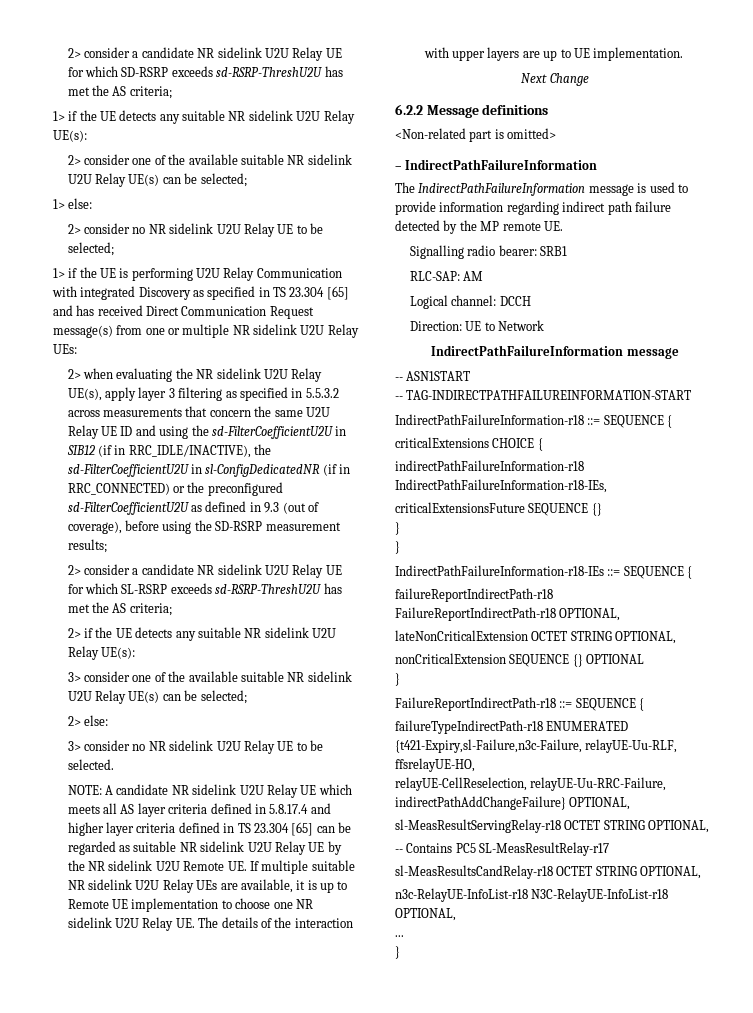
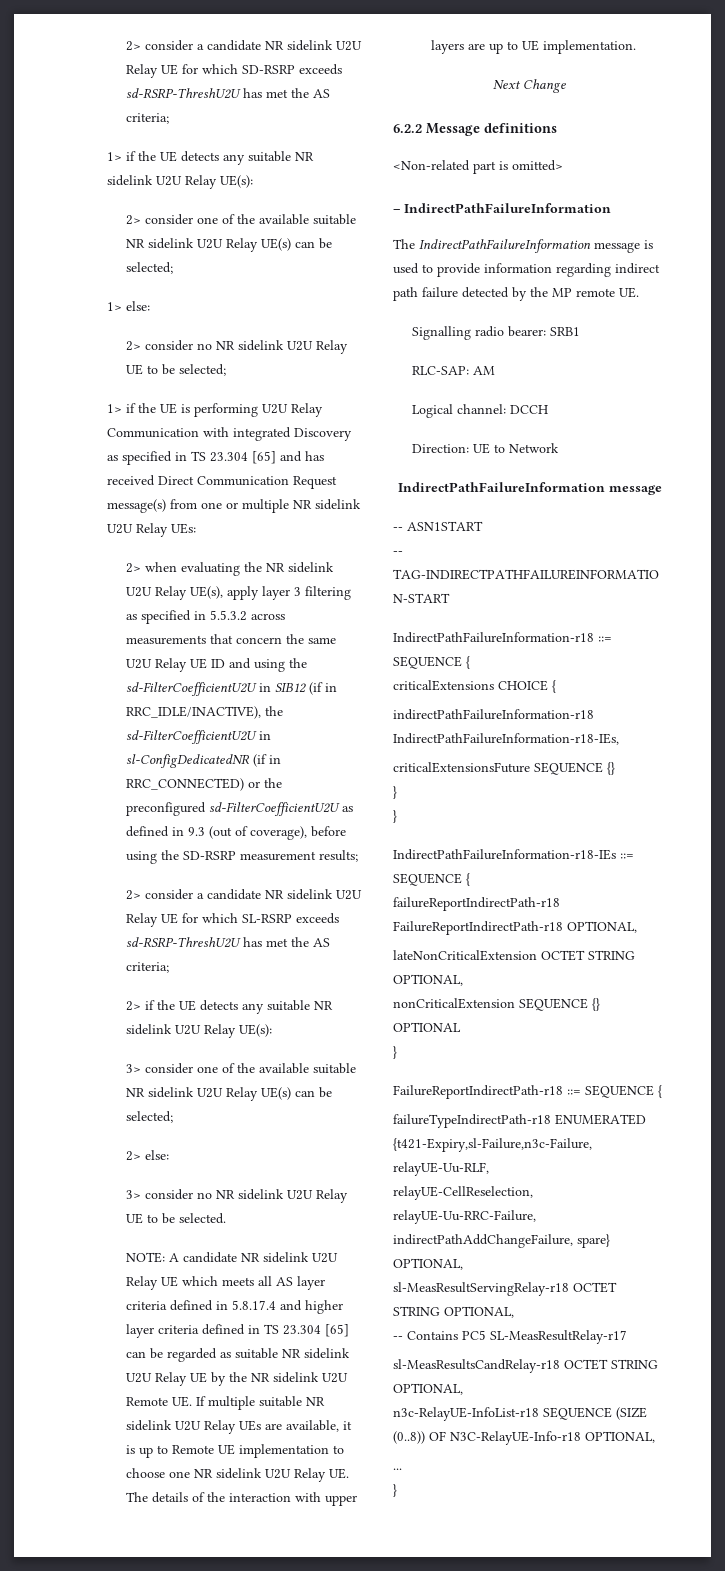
[395,758,475,772] ffsrelayUE-HO, -> (489, 1169) none
[395,796,566,810] indirectPathAddChangeFailure} -> [393,1234,610,1248] indirectPathAddChangeFailure, spare}
[531,888,669,902] N3C-RelayUE-InfoList-r18 -> [543,1407,647,1420] [393,1431,581,1445] SEQUENCE (SIZE (0..8)) OF N3C-RelayUE-Info-r18

